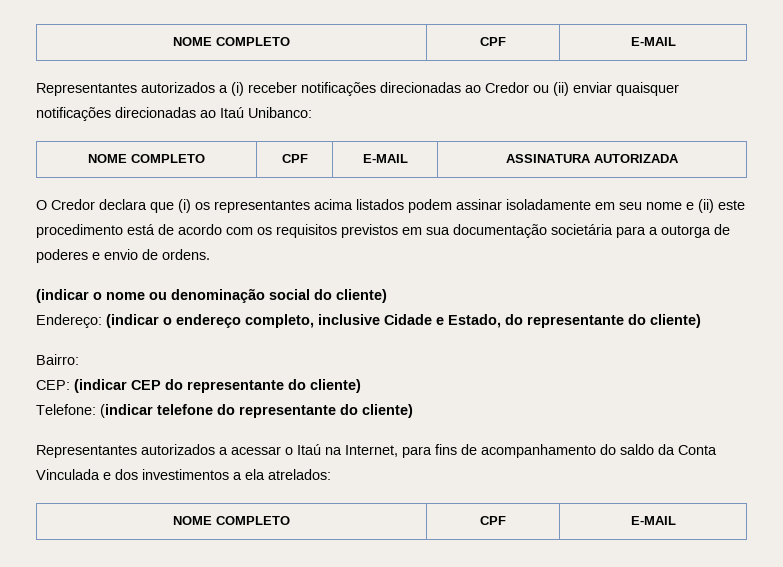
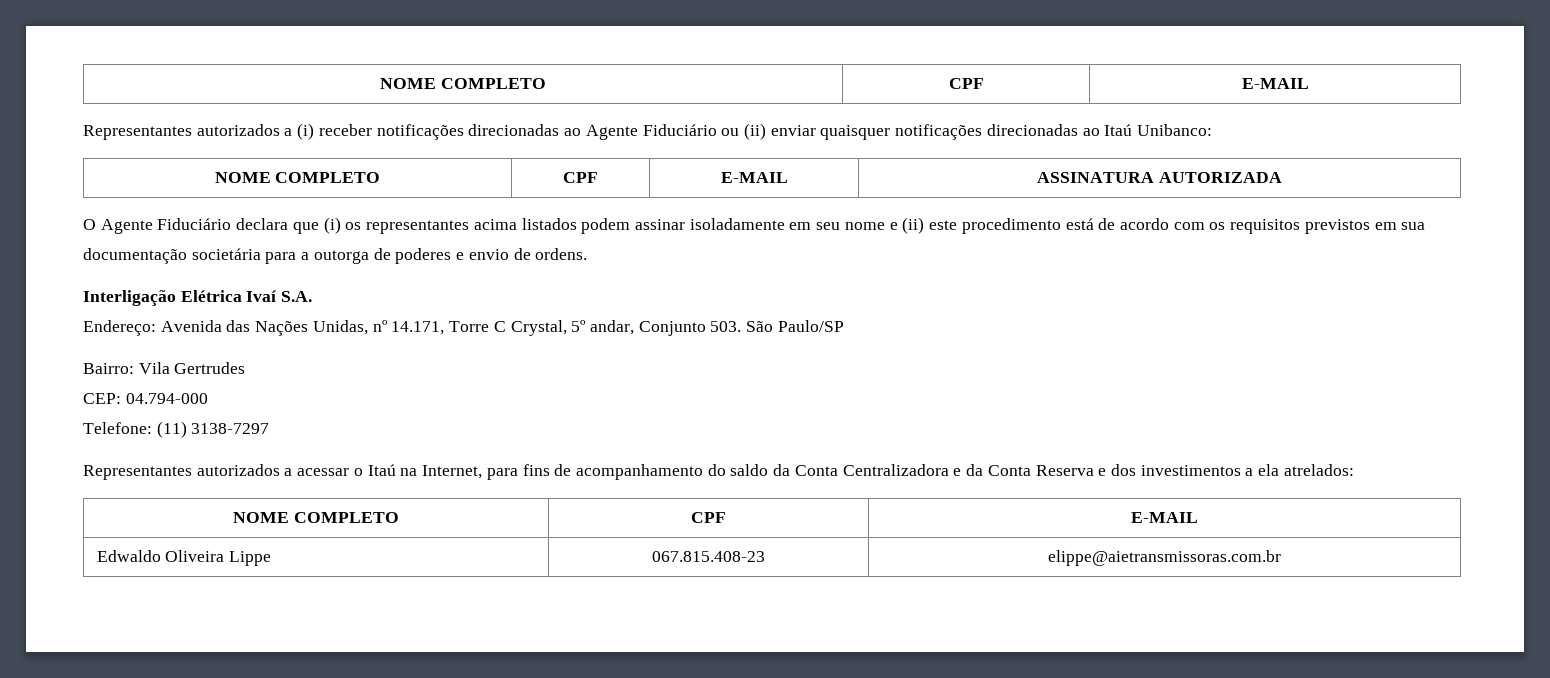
[485,82,529,93] Credor -> [585,124,717,140] Agente Fiduciário
[51,199,95,210] Credor -> [100,218,232,234] Agente Fiduciário
[36,288,387,303] [36,314,701,328] (indicar o nome ou denominação social do cliente) // Endereço: (indicar o endereço completo, inclusive Cidade e Estado, do representante do cliente) -> [83,290,313,306] [83,320,844,336] Interligação Elétrica Ivaí S.A. // Endereço: Avenida das Nações Unidas, nº 14.171, Torre C Crystal, 5º andar, Conjunto 503. São Paulo/SP
(79, 359) none -> [138,362,246,374] Vila Gertrudes
[74,379,361,393] [36,404,413,418] (indicar CEP do representante do cliente) // Telefone: (indicar telefone do representante do cliente) -> [125,393,208,404] [83,421,270,438] 04.794-000 // Telefone: (11) 3138-7297
[36,469,100,480] Vinculada -> [842,464,1094,476] Centralizadora e da Conta Reserva
(676, 520) none -> [96,550,272,566] [652,551,765,562] [1048,550,1281,566] // Edwaldo Oliveira Lippe | 067.815.408-23 | elippe@aietransmissoras.com.br

